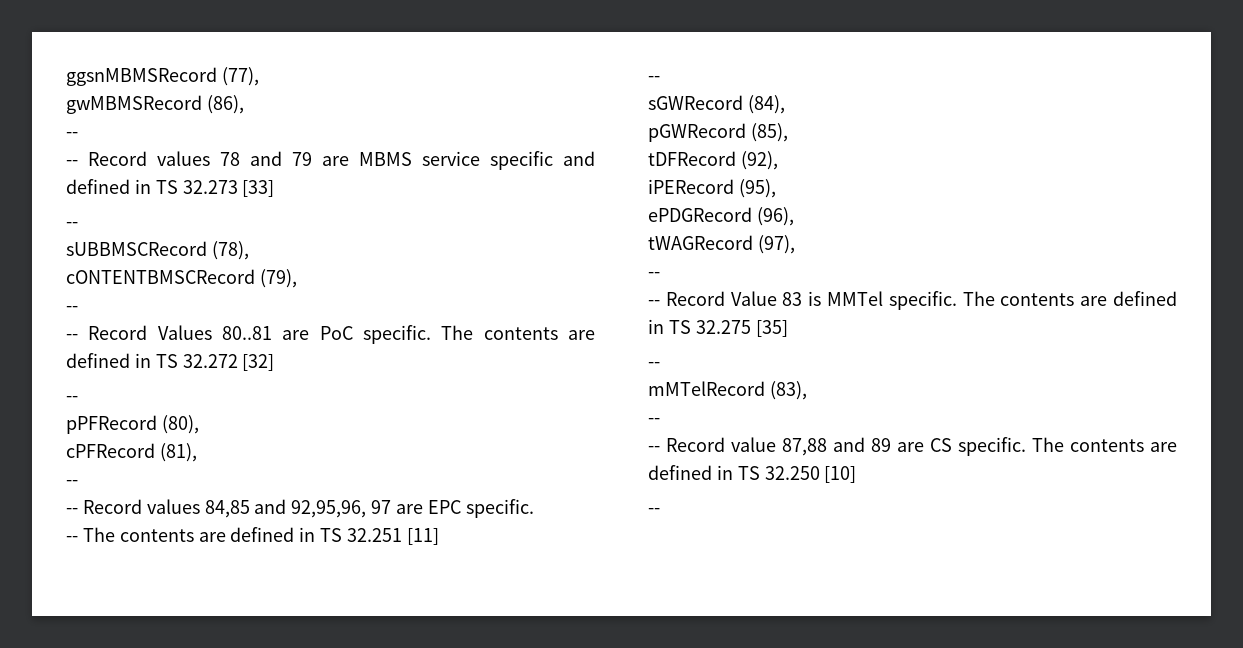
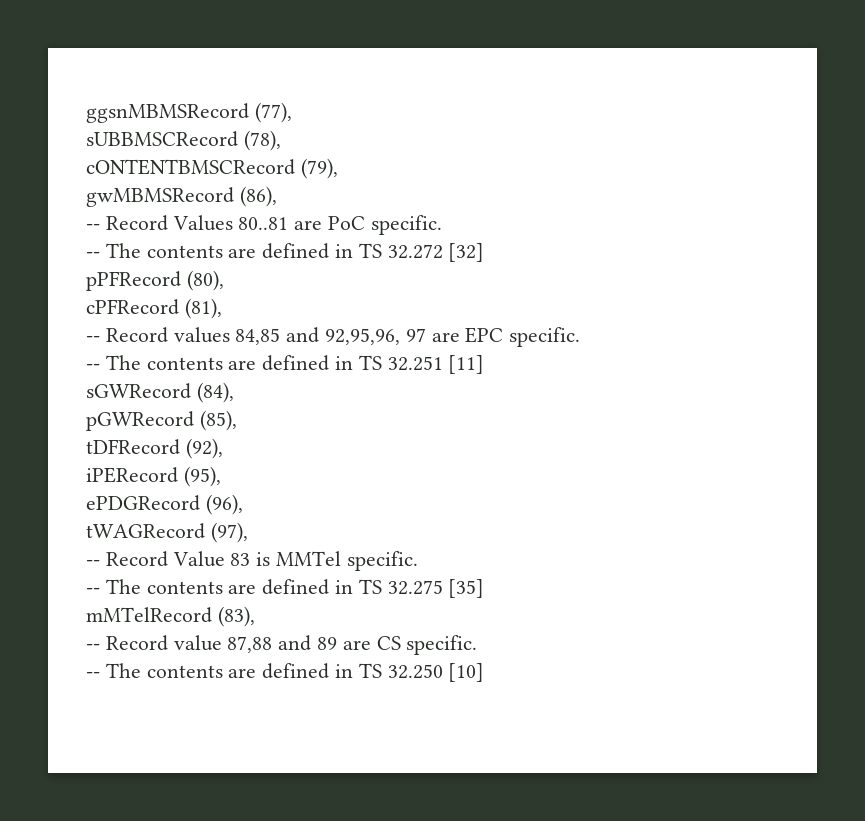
[66,95,244,114] [66,132,78,138] [66,151,595,170] [66,179,275,197] [66,222,78,228] // gwMBMSRecord (86), // -- // -- Record values 78 and 79 are MBMS service specific and defined in TS 32.273 [33] // -- -> (292, 112) none
[66,306,78,312] -- -> [86,186,277,207] gwMBMSRecord (86),
(431, 334) none -> [86,252,100,258] // --
[66,396,78,402] // -- -> (485, 252) none
[66,508,78,514] // -- -> (100, 339) none
[648,76,660,82] // -- -> (485, 364) none
[648,300,660,306] // -- -> (100, 563) none
(957, 300) none -> [86,588,100,594] // --
[648,362,660,368] // -- -> (485, 588) none
[648,446,660,452] // -- -> (100, 647) none
(1026, 446) none -> [86,672,100,678] // --
[648,508,660,514] // -- -> (485, 672) none

